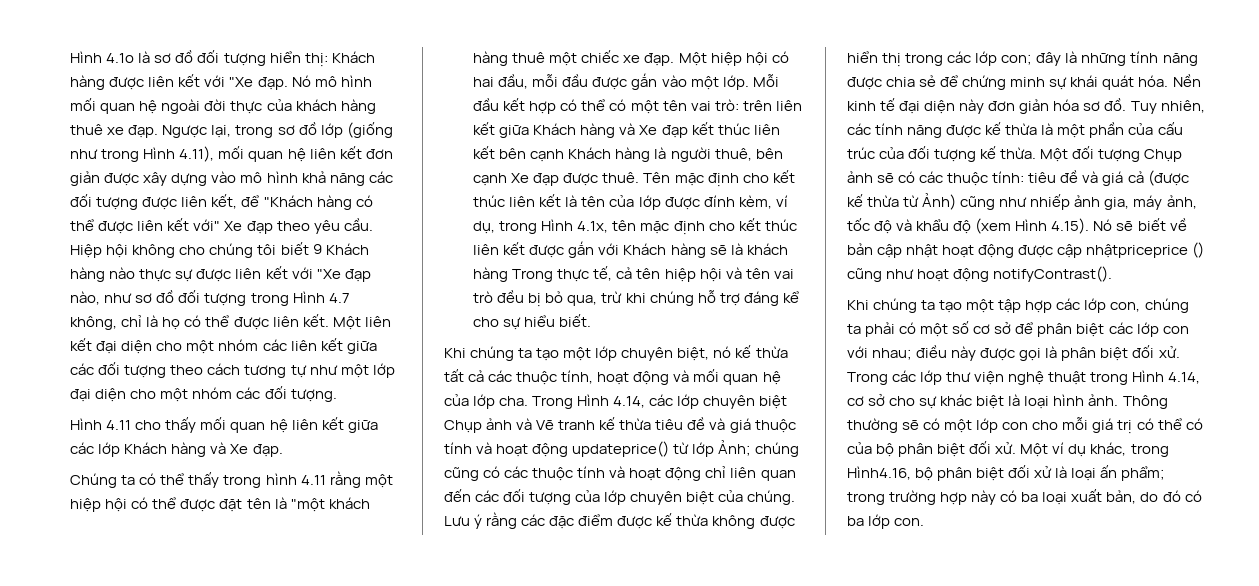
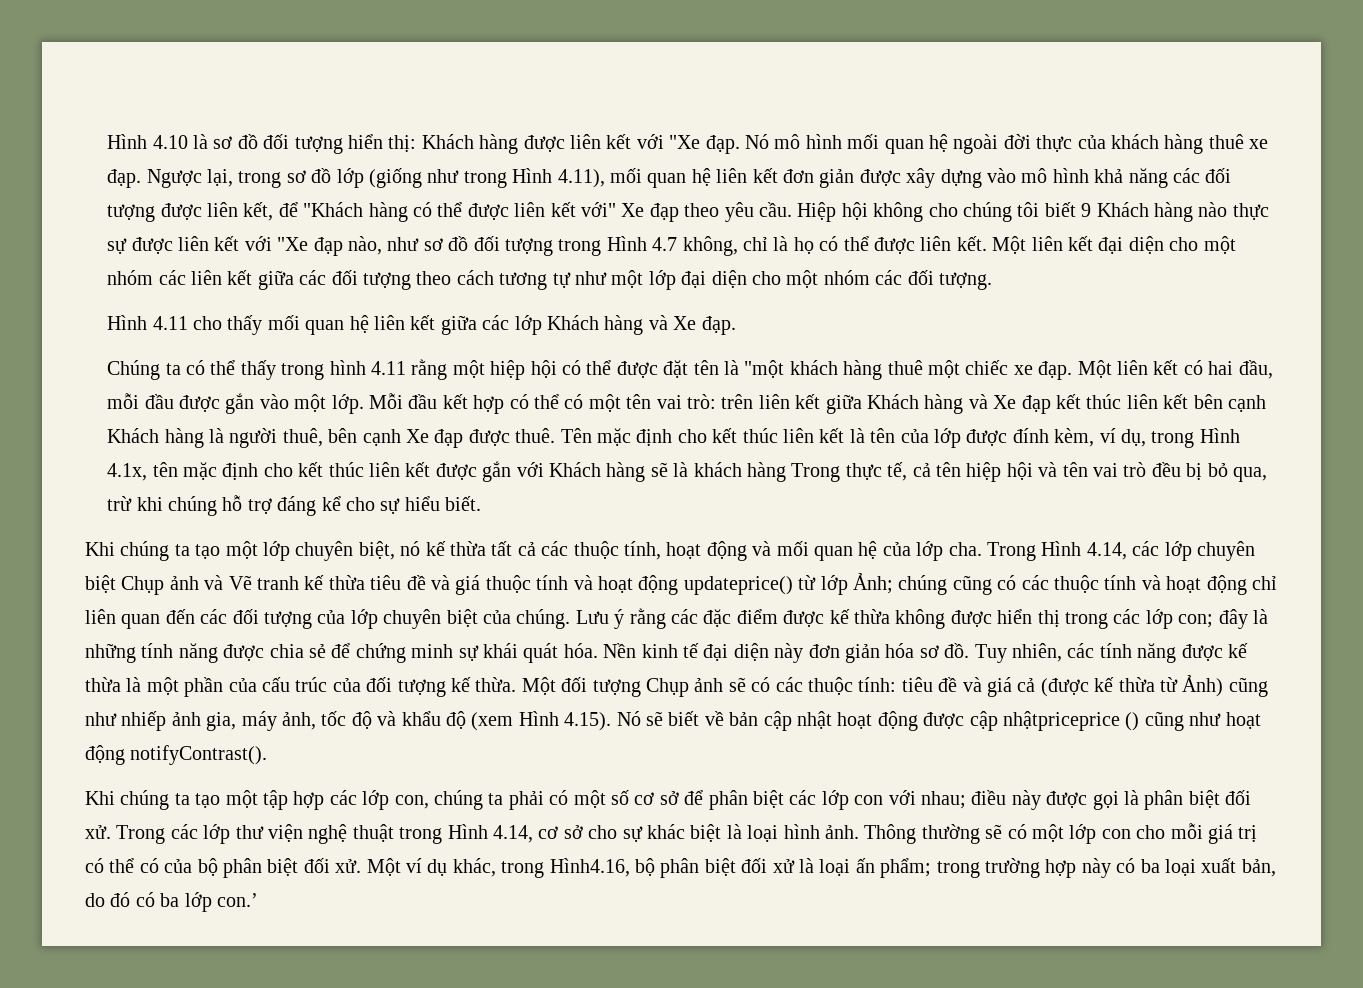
[70,51,135,63] Hình 4.1o -> [107,134,188,149] Hình 4.10
[710,52,768,66] hiệp hội -> [1116,360,1179,375] liên kết
[894,518,925,526] con. -> [217,893,258,907] con.’

